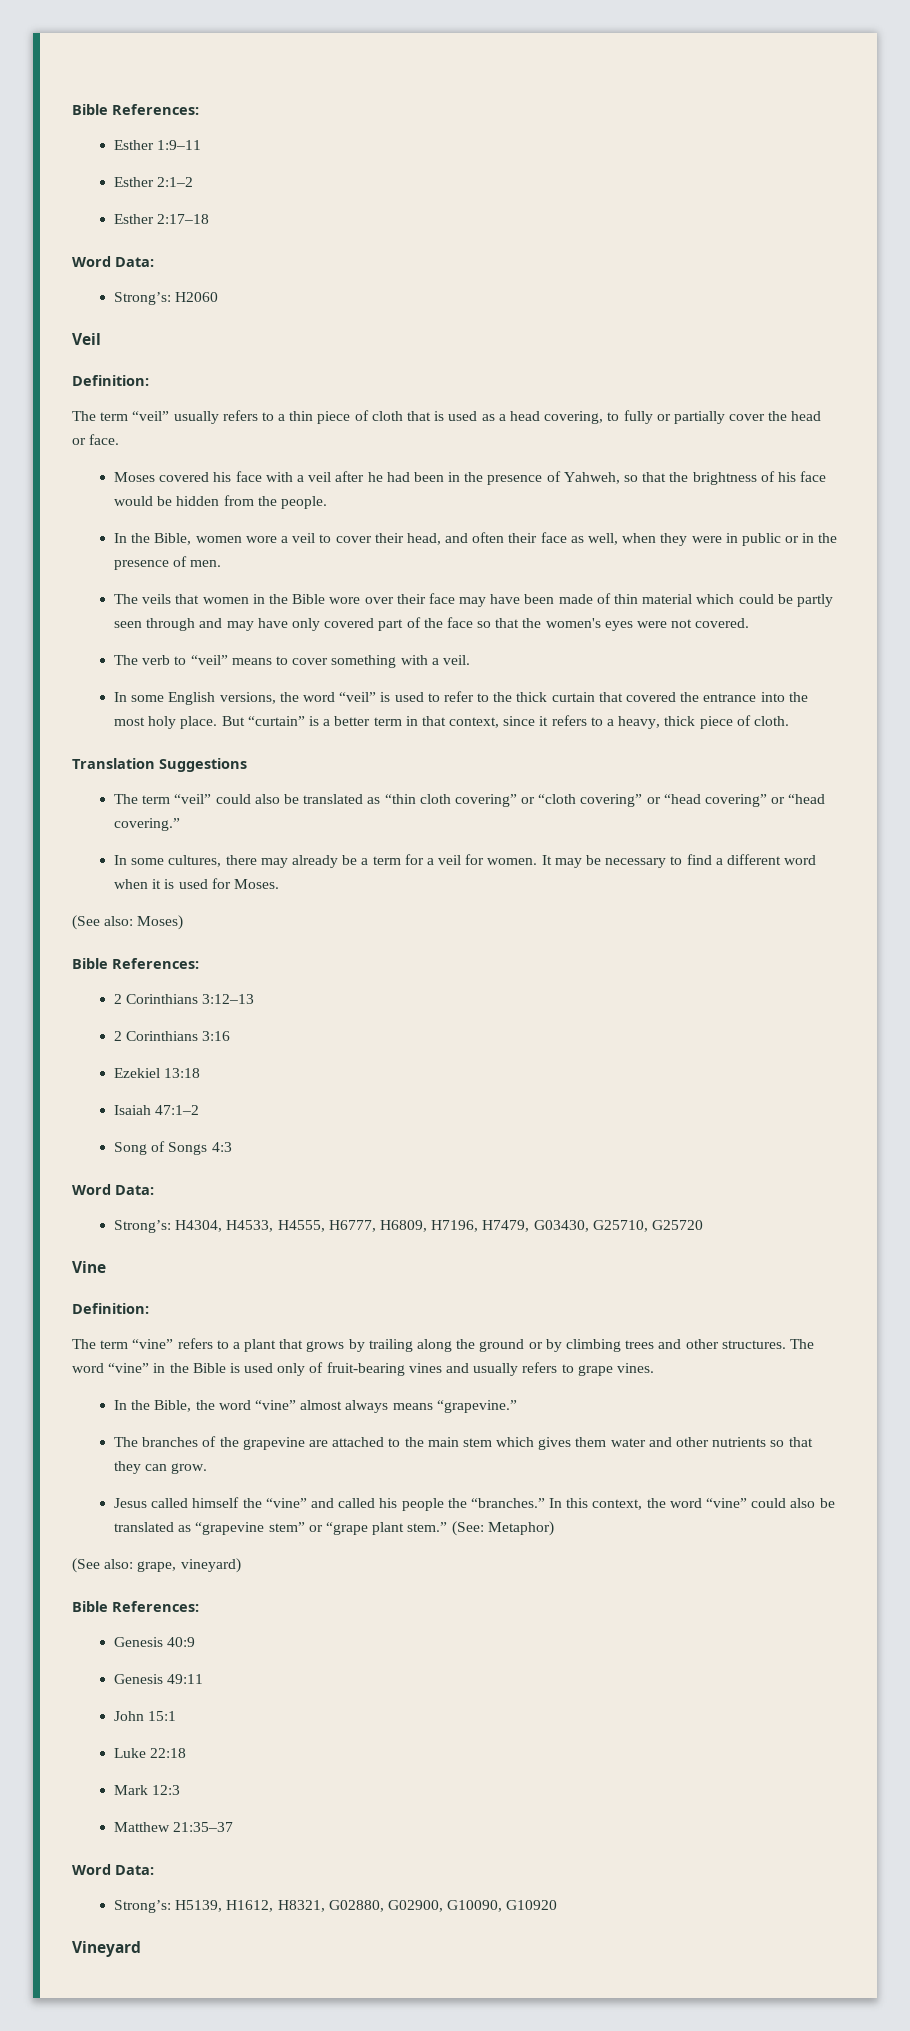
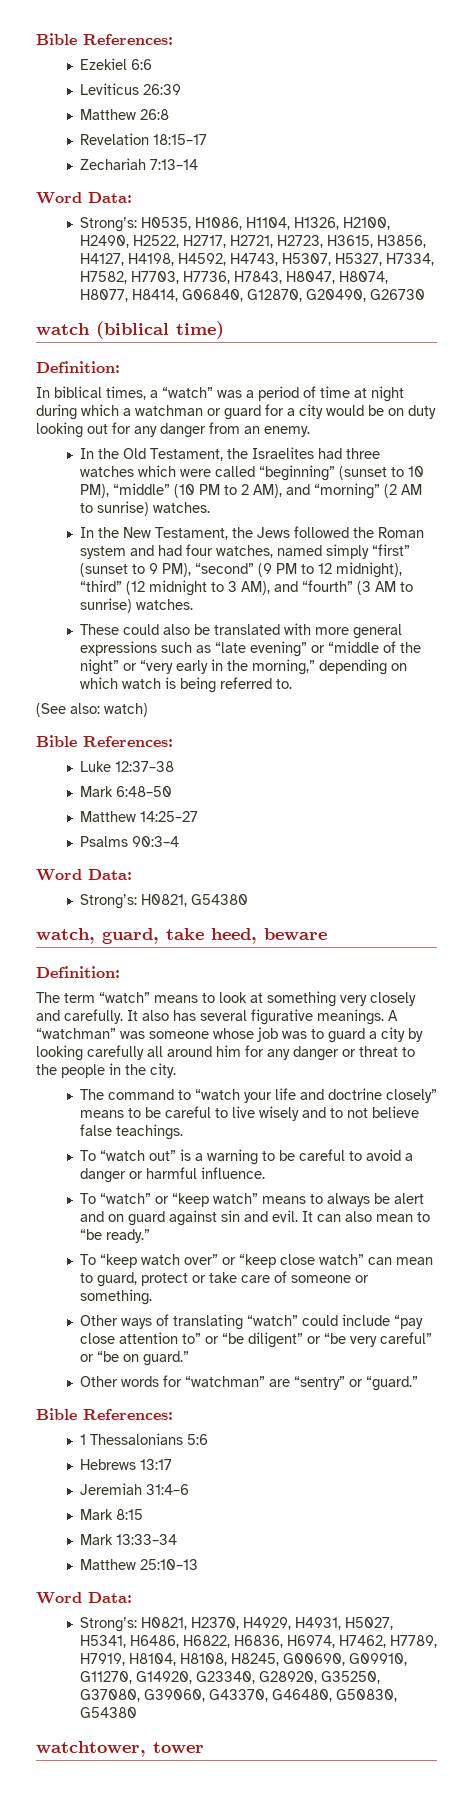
[72,104,199,115] [114,140,202,150] [114,177,194,187] [114,214,210,224] [72,256,154,267] [114,292,219,305] [72,333,101,345] [72,375,149,386] [72,410,822,424] [72,434,120,445] [114,471,827,485] [114,495,327,509] [114,532,838,546] [114,556,222,570] [114,593,833,607] [114,617,750,631] [114,655,470,668] [114,691,808,705] [114,715,789,729] [72,758,247,772] [114,794,826,807] [114,818,181,831] [114,854,817,868] [114,878,279,889] [72,915,184,930] [72,958,199,969] [114,994,255,1004] [114,1031,231,1041] [114,1068,201,1078] [114,1105,200,1115] [114,1141,232,1155] [72,1184,154,1195] [114,1220,703,1233] [72,1261,106,1273] [72,1303,149,1314] [72,1338,814,1352] [72,1362,654,1376] [114,1400,517,1413] [114,1436,813,1450] [114,1461,208,1474] [114,1497,835,1511] [114,1521,554,1536] [72,1558,241,1573] [72,1601,199,1612] [114,1637,196,1647] [114,1674,204,1684] [114,1711,177,1721] [114,1748,187,1758] [114,1785,181,1795] [114,1822,234,1832] [72,1864,154,1875] [114,1900,558,1913] [72,1941,141,1957] Bible References: // Esther 1:9–11 // Esther 2:1–2 // Esther 2:17–18 // Word Data: // Strong’s: H2060 // Veil // Definition: // The term “veil” usually refers to a thin piece of cloth that is used as a head covering, to fully or partially cover the head or face. // Moses covered his face with a veil after he had been in the presence of Yahweh, so that the brightness of his face would be hidden from the people. // In the Bible, women wore a veil to cover their head, and often their face as well, when they were in public or in the presence of men. // The veils that women in the Bible wore over their face may have been made of thin material which could be partly seen through and may have only covered part of the face so that the women's eyes were not covered. // The verb to “veil” means to cover something with a veil. // In some English versions, the word “veil” is used to refer to the thick curtain that covered the entrance into the most holy place. But “curtain” is a better term in that context, since it refers to a heavy, thick piece of cloth. // Translation Suggestions // The term “veil” could also be translated as “thin cloth covering” or “cloth covering” or “head covering” or “head covering.” // In some cultures, there may already be a term for a veil for women. It may be necessary to find a different word when it is used for Moses. // (See also: Moses) // Bible References: // 2 Corinthians 3:12–13 // 2 Corinthians 3:16 // Ezekiel 13:18 // Isaiah 47:1–2 // Song of Songs 4:3 // Word Data: // Strong’s: H4304, H4533, H4555, H6777, H6809, H7196, H7479, G03430, G25710, G25720 // Vine // Definition: // The term “vine” refers to a plant that grows by trailing along the ground or by climbing trees and other structures. The word “vine” in the Bible is used only of fruit-bearing vines and usually refers to grape vines. // In the Bible, the word “vine” almost always means “grapevine.” // The branches of the grapevine are attached to the main stem which gives them water and other nutrients so that they can grow. // Jesus called himself the “vine” and called his people the “branches.” In this context, the word “vine” could also be translated as “grapevine stem” or “grape plant stem.” (See: Metaphor) // (See also: grape, vineyard) // Bible References: // Genesis 40:9 // Genesis 49:11 // John 15:1 // Luke 22:18 // Mark 12:3 // Matthew 21:35–37 // Word Data: // Strong’s: H5139, H1612, H8321, G02880, G02900, G10090, G10920 // Vineyard -> [36,33,173,45] [79,58,152,70] [79,83,181,95] [79,109,169,120] [79,133,207,145] [79,158,198,170] [36,192,132,204] [79,217,390,232] [79,235,426,248] [79,253,434,266] [79,271,388,284] [79,289,425,302] [36,321,224,339] [36,361,120,373] [36,386,404,402] [36,404,436,420] [36,422,310,438] [79,447,380,461] [79,465,424,481] [79,483,422,499] [79,501,210,516] [79,526,424,540] [79,544,410,559] [79,562,402,578] [79,580,413,596] [79,598,193,613] [79,623,402,639] [79,641,421,657] [79,659,407,675] [79,677,292,693] [36,703,148,717] [36,735,173,747] [79,761,174,772] [79,786,172,797] [79,811,198,822] [79,836,179,847] [36,869,132,881] [79,894,248,909] [36,928,327,944] [36,966,120,978] [36,991,416,1007] [36,1009,398,1025] [36,1027,423,1043] [36,1045,415,1061] [36,1063,176,1078] [79,1088,437,1103] [79,1106,419,1121] [79,1124,183,1140] [79,1149,413,1165] [79,1167,265,1183] [79,1193,424,1207] [79,1210,430,1226] [79,1229,150,1243] [79,1254,433,1268] [79,1271,369,1287] [79,1289,152,1305] [79,1314,423,1330] [79,1332,432,1348] [79,1351,189,1366] [79,1375,418,1391] [36,1408,173,1420] [79,1433,208,1445] [79,1459,172,1470] [79,1483,189,1495] [79,1509,143,1520] [79,1534,177,1545] [79,1559,198,1570] [36,1592,132,1604] [79,1617,393,1632] [79,1635,437,1648] [79,1653,407,1666] [79,1671,380,1684] [79,1689,397,1702] [79,1707,137,1718] [36,1741,204,1757] Bible References: // Ezekiel 6:6 // Leviticus 26:39 // Matthew 26:8 // Revelation 18:15–17 // Zechariah 7:13–14 // Word Data: // Strong’s: H0535, H1086, H1104, H1326, H2100, H2490, H2522, H2717, H2721, H2723, H3615, H3856, H4127, H4198, H4592, H4743, H5307, H5327, H7334, H7582, H7703, H7736, H7843, H8047, H8074, H8077, H8414, G06840, G12870, G20490, G26730 // watch (biblical time) // Definition: // In biblical times, a “watch” was a period of time at night during which a watchman or guard for a city would be on duty looking out for any danger from an enemy. // In the Old Testament, the Israelites had three watches which were called “beginning” (sunset to 10 PM), “middle” (10 PM to 2 AM), and “morning” (2 AM to sunrise) watches. // In the New Testament, the Jews followed the Roman system and had four watches, named simply “first” (sunset to 9 PM), “second” (9 PM to 12 midnight), “third” (12 midnight to 3 AM), and “fourth” (3 AM to sunrise) watches. // These could also be translated with more general expressions such as “late evening” or “middle of the night” or “very early in the morning,” depending on which watch is being referred to. // (See also: watch) // Bible References: // Luke 12:37–38 // Mark 6:48–50 // Matthew 14:25–27 // Psalms 90:3–4 // Word Data: // Strong’s: H0821, G54380 // watch, guard, take heed, beware // Definition: // The term “watch” means to look at something very closely and carefully. It also has several figurative meanings. A “watchman” was someone whose job was to guard a city by looking carefully all around him for any danger or threat to the people in the city. // The command to “watch your life and doctrine closely” means to be careful to live wisely and to not believe false teachings. // To “watch out” is a warning to be careful to avoid a danger or harmful influence. // To “watch” or “keep watch” means to always be alert and on guard against sin and evil. It can also mean to “be ready.” // To “keep watch over” or “keep close watch” can mean to guard, protect or take care of someone or something. // Other ways of translating “watch” could include “pay close attention to” or “be diligent” or “be very careful” or “be on guard.” // Other words for “watchman” are “sentry” or “guard.” // Bible References: // 1 Thessalonians 5:6 // Hebrews 13:17 // Jeremiah 31:4–6 // Mark 8:15 // Mark 13:33–34 // Matthew 25:10–13 // Word Data: // Strong’s: H0821, H2370, H4929, H4931, H5027, H5341, H6486, H6822, H6836, H6974, H7462, H7789, H7919, H8104, H8108, H8245, G00690, G09910, G11270, G14920, G23340, G28920, G35250, G37080, G39060, G43370, G46480, G50830, G54380 // watchtower, tower

